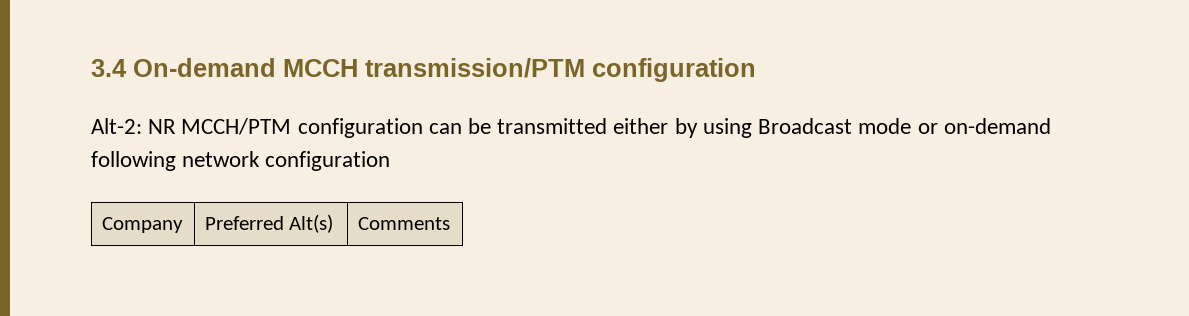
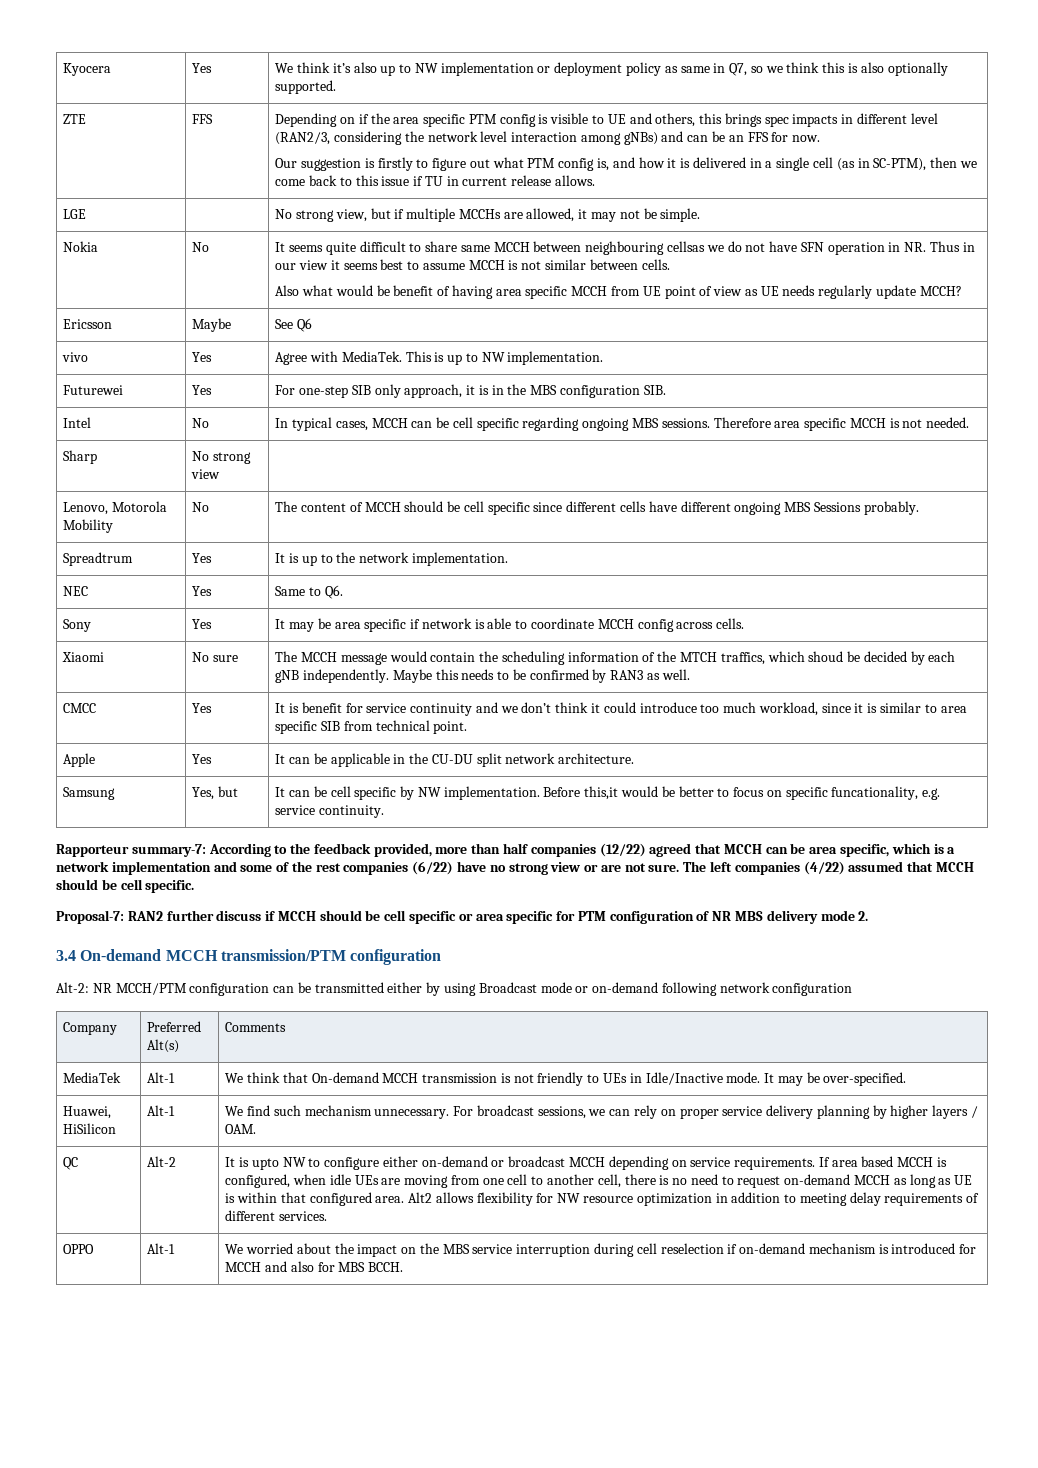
(91, 68) none -> [63,63,112,76] [192,63,213,73] [275,62,948,76] [275,80,337,94] [63,114,87,124] [192,114,214,124] [275,113,938,127] [275,131,821,145] [275,157,977,171] [275,175,596,186] [63,209,87,219] [275,208,701,222] [63,241,99,252] [192,242,210,252] [275,241,975,255] [275,259,670,270] [275,285,962,299] [63,319,113,329] [192,318,232,332] [275,318,313,332] [62,352,89,362] [192,352,213,362] [275,351,604,365] [63,385,124,395] [192,385,213,395] [275,384,666,398] [63,417,92,428] [192,418,210,428] [275,417,970,431] [63,450,98,464] [192,451,252,464] [191,469,221,479] [63,501,168,515] [63,519,114,533] [192,502,210,512] [275,501,919,515] [63,552,134,566] [192,553,213,563] [275,552,508,566] [63,586,89,596] [192,586,213,596] [275,585,343,599] [63,619,92,632] [192,619,213,629] [275,618,745,632] [62,652,105,662] [192,652,239,662] [275,651,956,665] [275,669,690,683] [63,703,97,713] [192,703,213,713] [275,702,967,716] [275,720,468,734] [63,753,96,767] [192,754,213,764] [275,753,635,767] [63,787,116,800] [192,786,239,800] [275,786,941,800] [275,805,385,818] [56,843,956,857] [56,861,974,875] [56,879,195,893] [56,910,869,924] Kyocera | Yes | We think it’s also up to NW implementation or deployment policy as same in Q7, so we think this is also optionally supported. // ZTE | FFS | Depending on if the area specific PTM config is visible to UE and others, this brings spec impacts in different level (RAN2/3, considering the network level interaction among gNBs) and can be an FFS for now. // Our suggestion is firstly to figure out what PTM config is, and how it is delivered in a single cell (as in SC-PTM), then we come back to this issue if TU in current release allows. // LGE | | No strong view, but if multiple MCCHs are allowed, it may not be simple. // Nokia | No | It seems quite difficult to share same MCCH between neighbouring cellsas we do not have SFN operation in NR. Thus in our view it seems best to assume MCCH is not similar between cells. // Also what would be benefit of having area specific MCCH from UE point of view as UE needs regularly update MCCH? // Ericsson | Maybe | See Q6 // vivo | Yes | Agree with MediaTek. This is up to NW implementation. // Futurewei | Yes | For one-step SIB only approach, it is in the MBS configuration SIB. // Intel | No | In typical cases, MCCH can be cell specific regarding ongoing MBS sessions. Therefore area specific MCCH is not needed. // Sharp | No strong view | // Lenovo, Motorola Mobility | No | The content of MCCH should be cell specific since different cells have different ongoing MBS Sessions probably. // Spreadtrum | Yes | It is up to the network implementation. // NEC | Yes | Same to Q6. // Sony | Yes | It may be area specific if network is able to coordinate MCCH config across cells. // Xiaomi | No sure | The MCCH message would contain the scheduling information of the MTCH traffics, which shoud be decided by each gNB independently. Maybe this needs to be confirmed by RAN3 as well. // CMCC | Yes | It is benefit for service continuity and we don’t think it could introduce too much workload, since it is similar to area specific SIB from technical point. // Apple | Yes | It can be applicable in the CU-DU split network architecture. // Samsung | Yes, but | It can be cell specific by NW implementation. Before this,it would be better to focus on specific funcationality, e.g. service continuity. // Rapporteur summary-7: According to the feedback provided, more than half companies (12/22) agreed that MCCH can be area specific, which is a network implementation and some of the rest companies (6/22) have no strong view or are not sure. The left companies (4/22) assumed that MCCH should be cell specific. // Proposal-7: RAN2 further discuss if MCCH should be cell specific or area specific for PTM configuration of NR MBS delivery mode 2. //
(450, 223) none -> [63,1072,122,1083] [147,1072,176,1083] [225,1072,907,1086] [63,1106,112,1119] [63,1123,117,1134] [147,1105,176,1116] [225,1105,979,1119] [225,1124,257,1134] [63,1157,79,1170] [147,1156,177,1167] [225,1156,948,1170] [225,1174,973,1188] [225,1192,980,1206] [225,1210,328,1221] [63,1244,95,1254] [147,1243,176,1254] [225,1243,977,1257] [225,1261,404,1272] // MediaTek | Alt-1 | We think that On-demand MCCH transmission is not friendly to UEs in Idle/Inactive mode. It may be over-specified. // Huawei, HiSilicon | Alt-1 | We find such mechanism unnecessary. For broadcast sessions, we can rely on proper service delivery planning by higher layers / OAM. // QC | Alt-2 | It is upto NW to configure either on-demand or broadcast MCCH depending on service requirements. If area based MCCH is configured, when idle UEs are moving from one cell to another cell, there is no need to request on-demand MCCH as long as UE is within that configured area. Alt2 allows flexibility for NW resource optimization in addition to meeting delay requirements of different services. // OPPO | Alt-1 | We worried about the impact on the MBS service interruption during cell reselection if on-demand mechanism is introduced for MCCH and also for MBS BCCH.

